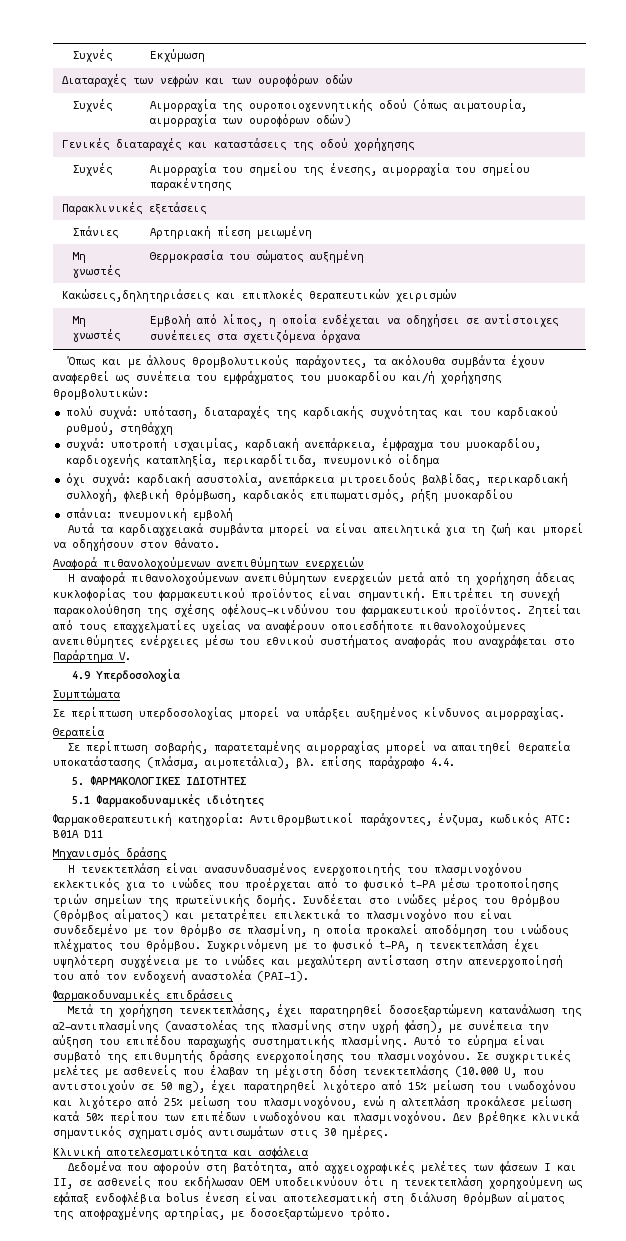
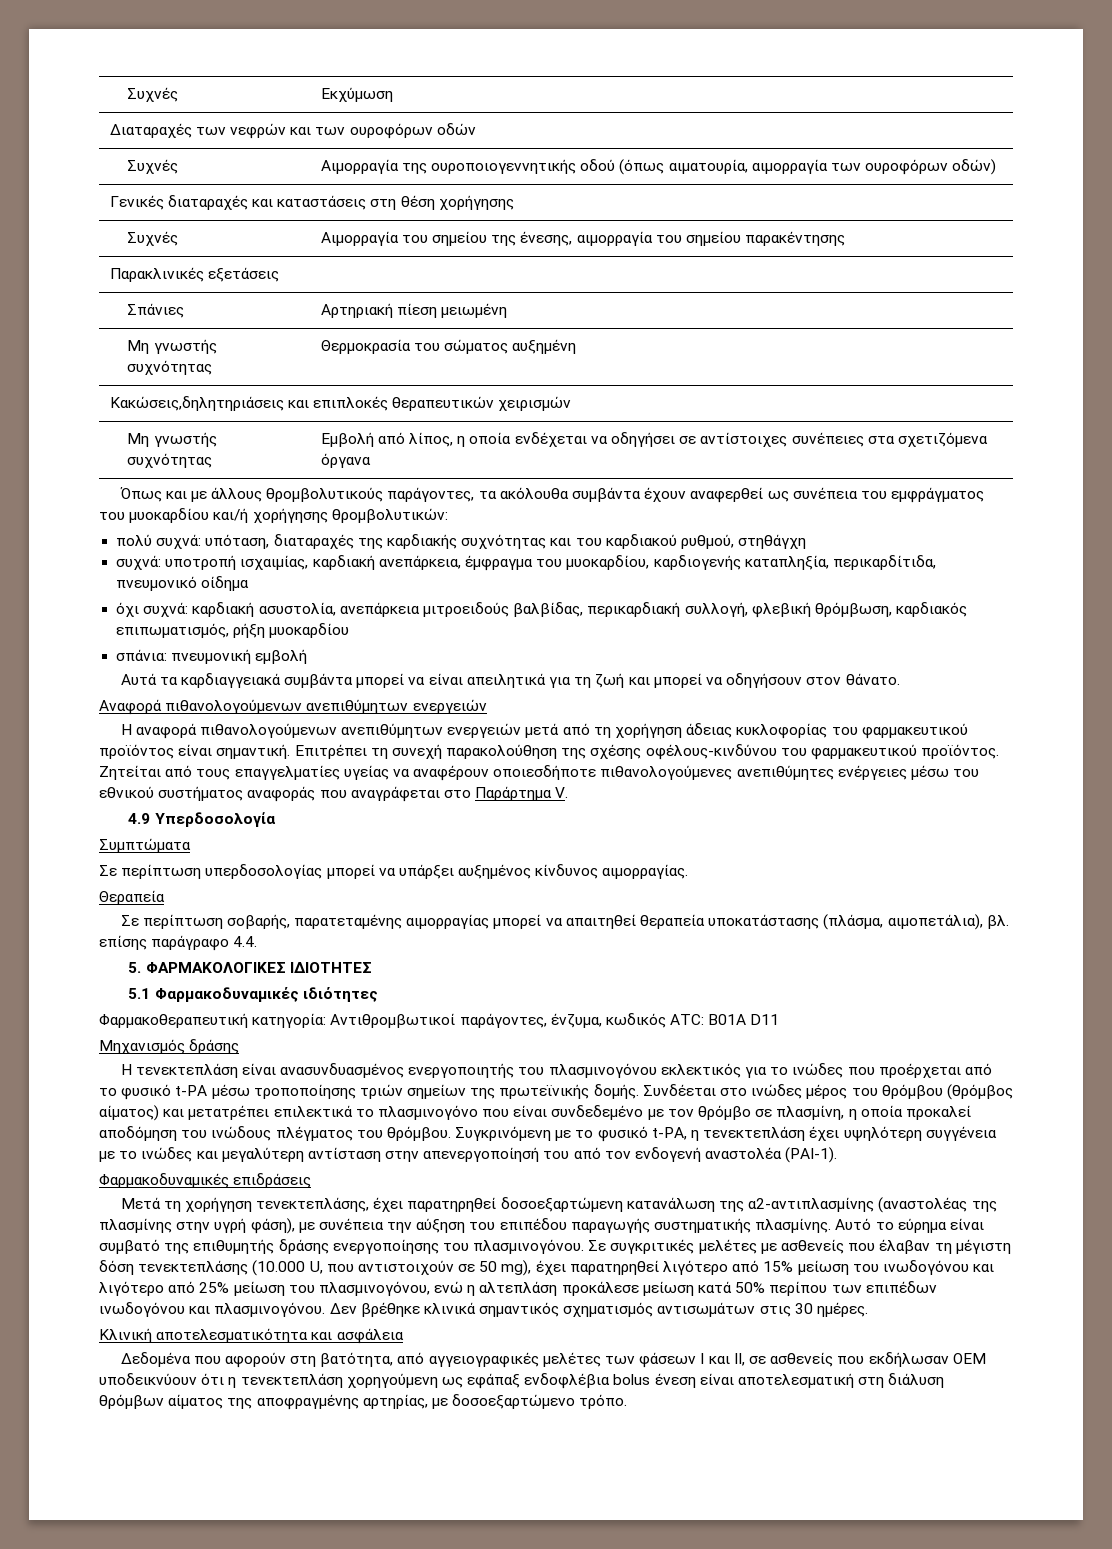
[292,138,348,151] της οδού -> [370,195,435,210] στη θέση
[73,265,122,278] γνωστές -> [153,339,217,354] [127,360,213,375] γνωστής συχνότητας
[73,329,122,342] γνωστές -> [153,432,217,447] [127,453,213,468] γνωστής συχνότητας

